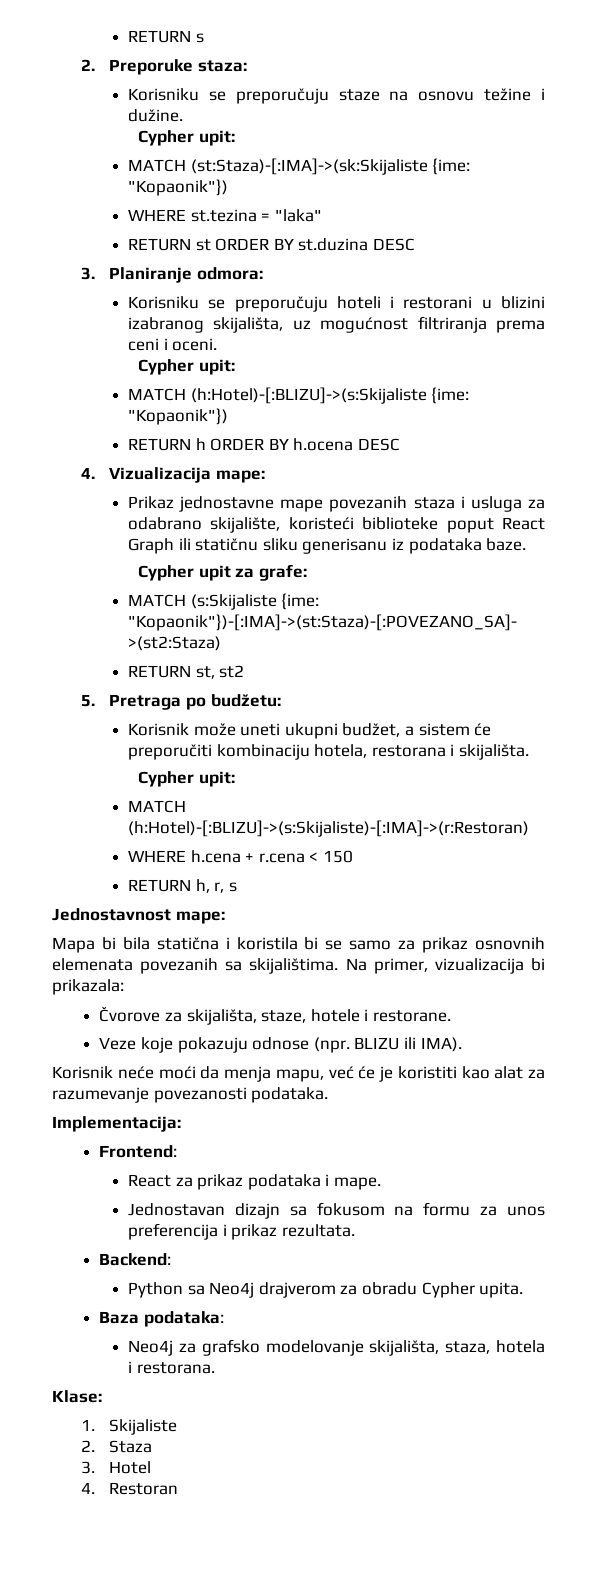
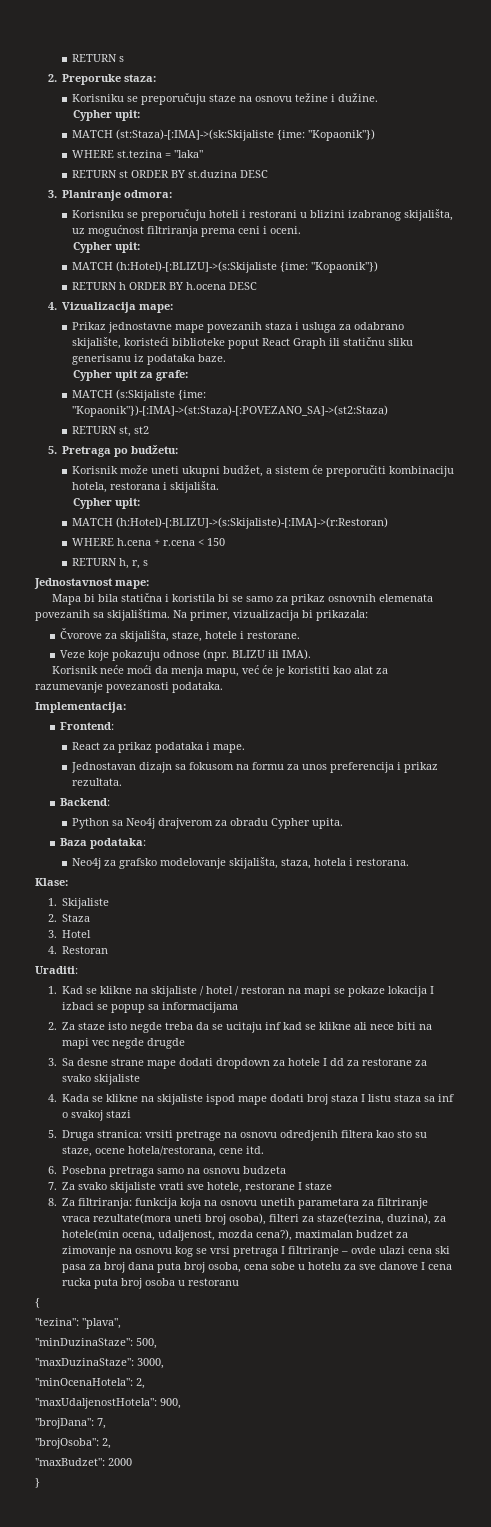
(179, 1488) none -> [35,966,78,974] [47,986,435,997] [62,1002,239,1013] [47,1022,433,1033] [62,1038,186,1049] [47,1058,428,1069] [62,1074,141,1085] [47,1094,455,1105] [62,1110,132,1121] [47,1130,428,1141] [62,1146,265,1157] [47,1166,287,1177] [47,1182,333,1193] [47,1198,429,1209] [62,1213,447,1225] [62,1229,409,1241] [62,1246,451,1257] [62,1262,453,1273] [62,1278,240,1289] [35,1298,40,1308] [35,1318,121,1329] [35,1338,157,1349] [35,1358,164,1369] [35,1378,145,1389] [35,1398,181,1409] [35,1418,106,1429] [35,1438,111,1449] [35,1458,132,1466] [35,1478,40,1488] // Uraditi: // 1. Kad se klikne na skijaliste / hotel / restoran na mapi se pokaze lokacija I izbaci se popup sa informacijama // 2. Za staze isto negde treba da se ucitaju inf kad se klikne ali nece biti na mapi vec negde drugde // 3. Sa desne strane mape dodati dropdown za hotele I dd za restorane za svako skijaliste // 4. Kada se klikne na skijaliste ispod mape dodati broj staza I listu staza sa inf o svakoj stazi // 5. Druga stranica: vrsiti pretrage na osnovu odredjenih filtera kao sto su staze, ocene hotela/restorana, cene itd. // 6. Posebna pretraga samo na osnovu budzeta // 7. Za svako skijaliste vrati sve hotele, restorane I staze // 8. Za filtriranja: funkcija koja na osnovu unetih parametara za filtriranje vraca rezultate(mora uneti broj osoba), filteri za staze(tezina, duzina), za hotele(min ocena, udaljenost, mozda cena?), maximalan budzet za zimovanje na osnovu kog se vrsi pretraga I filtriranje – ovde ulazi cena ski pasa za broj dana puta broj osoba, cena sobe u hotelu za sve clanove I cena rucka puta broj osoba u restoranu // { // "tezina": "plava", // "minDuzinaStaze": 500, // "maxDuzinaStaze": 3000, // "minOcenaHotela": 2, // "maxUdaljenostHotela": 900, // "brojDana": 7, // "brojOsoba": 2, // "maxBudzet": 2000 // }

